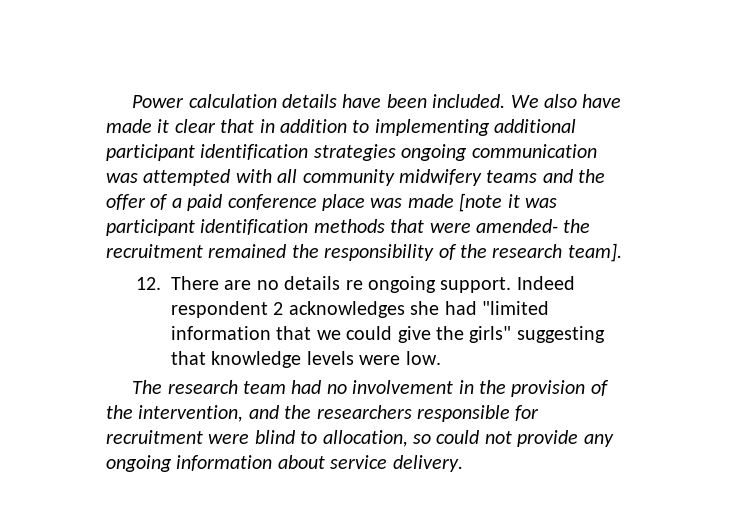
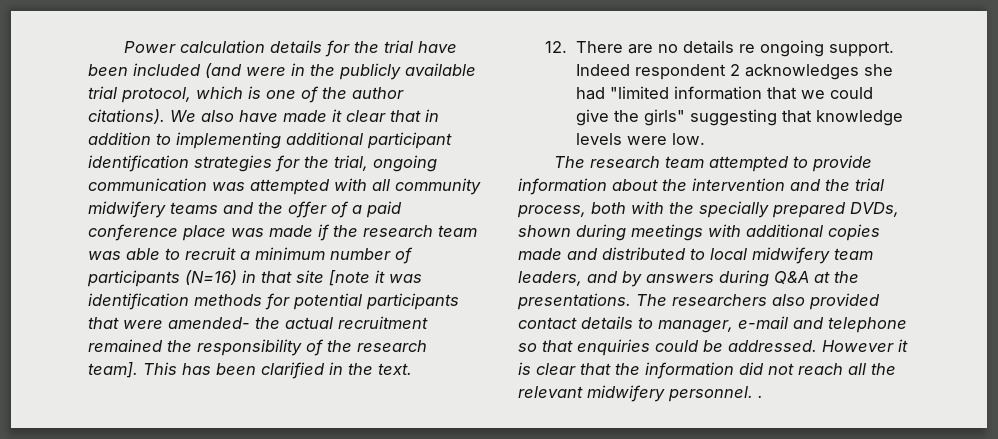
[342,94,506,108] have been included. -> [324,40,457,57] [88,63,476,80] [88,86,404,103] [88,109,165,124] for the trial have been included (and were in the publicly available trial protocol, which is one of the author citations).
(396, 152) none -> [275,155,368,172] for the trial,
(454, 201) none -> [318,224,477,241] [88,247,413,264] [87,270,324,287] if the research team was able to recruit a minimum number of participants (N=16) in that site
[106,219,195,236] participant -> (422, 278) none
(385, 226) none -> [265,293,459,310] for potential participants
(591, 226) none -> [285,317,333,329] actual
(622, 252) none -> [143,362,412,379] This has been clarified in the text.
[291,380,609,397] [106,405,540,422] [106,430,614,447] [106,455,463,472] had no involvement in the provision of the intervention, and the researchers responsible for recruitment were blind to allocation, so could not provide any ongoing information about service delivery. -> [708,155,872,172] [518,178,884,195] [517,201,899,218] [518,224,880,241] [518,247,873,264] [518,270,859,287] [517,293,880,310] [518,316,907,333] [518,339,908,356] [518,362,896,379] [518,385,763,402] attempted to provide information about the intervention and the trial process, both with the specially prepared DVDs, shown during meetings with additional copies made and distributed to local midwifery team leaders, and by answers during Q&A at the presentations. The researchers also provided contact details to manager, e-mail and telephone so that enquiries could be addressed. However it is clear that the information did not reach all the relevant midwifery personnel. .

